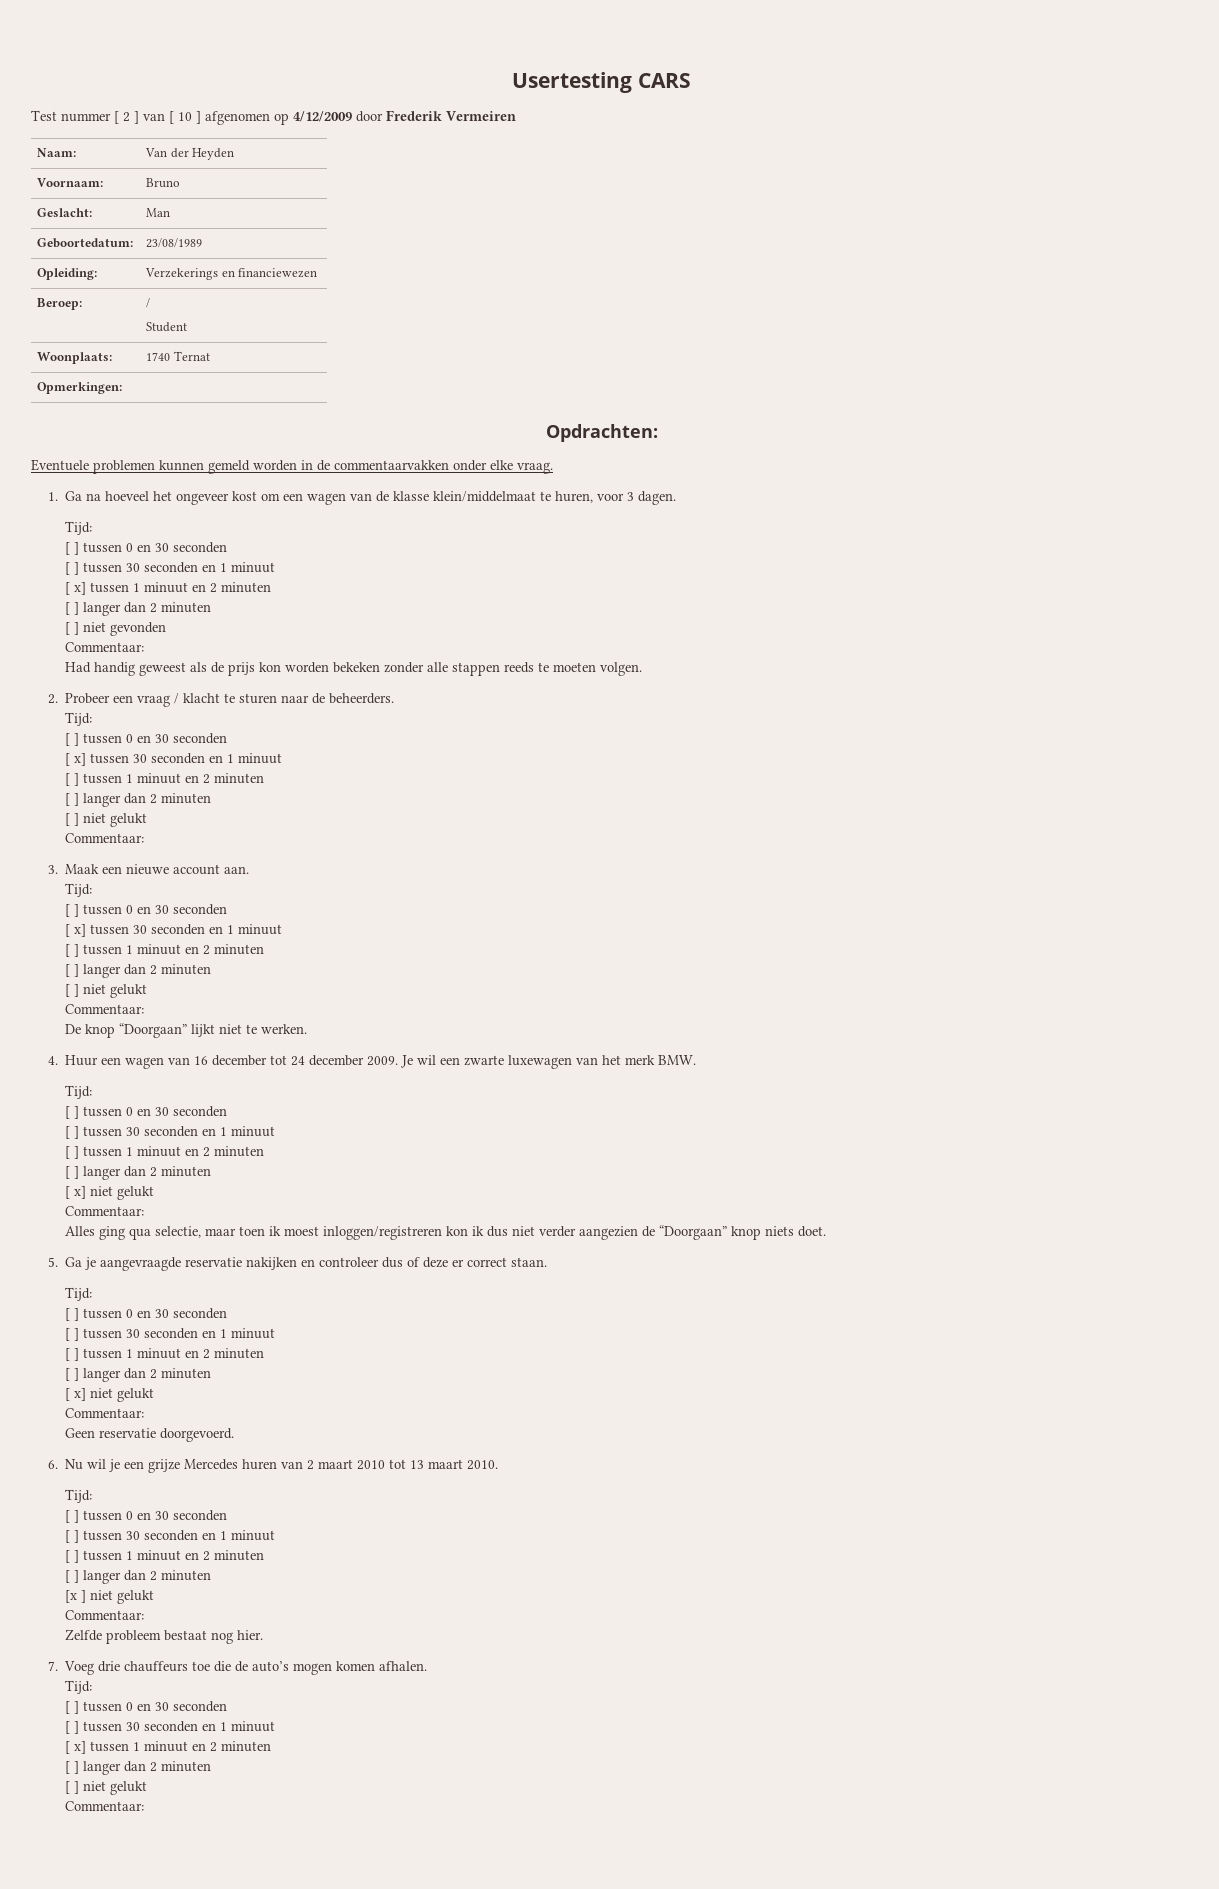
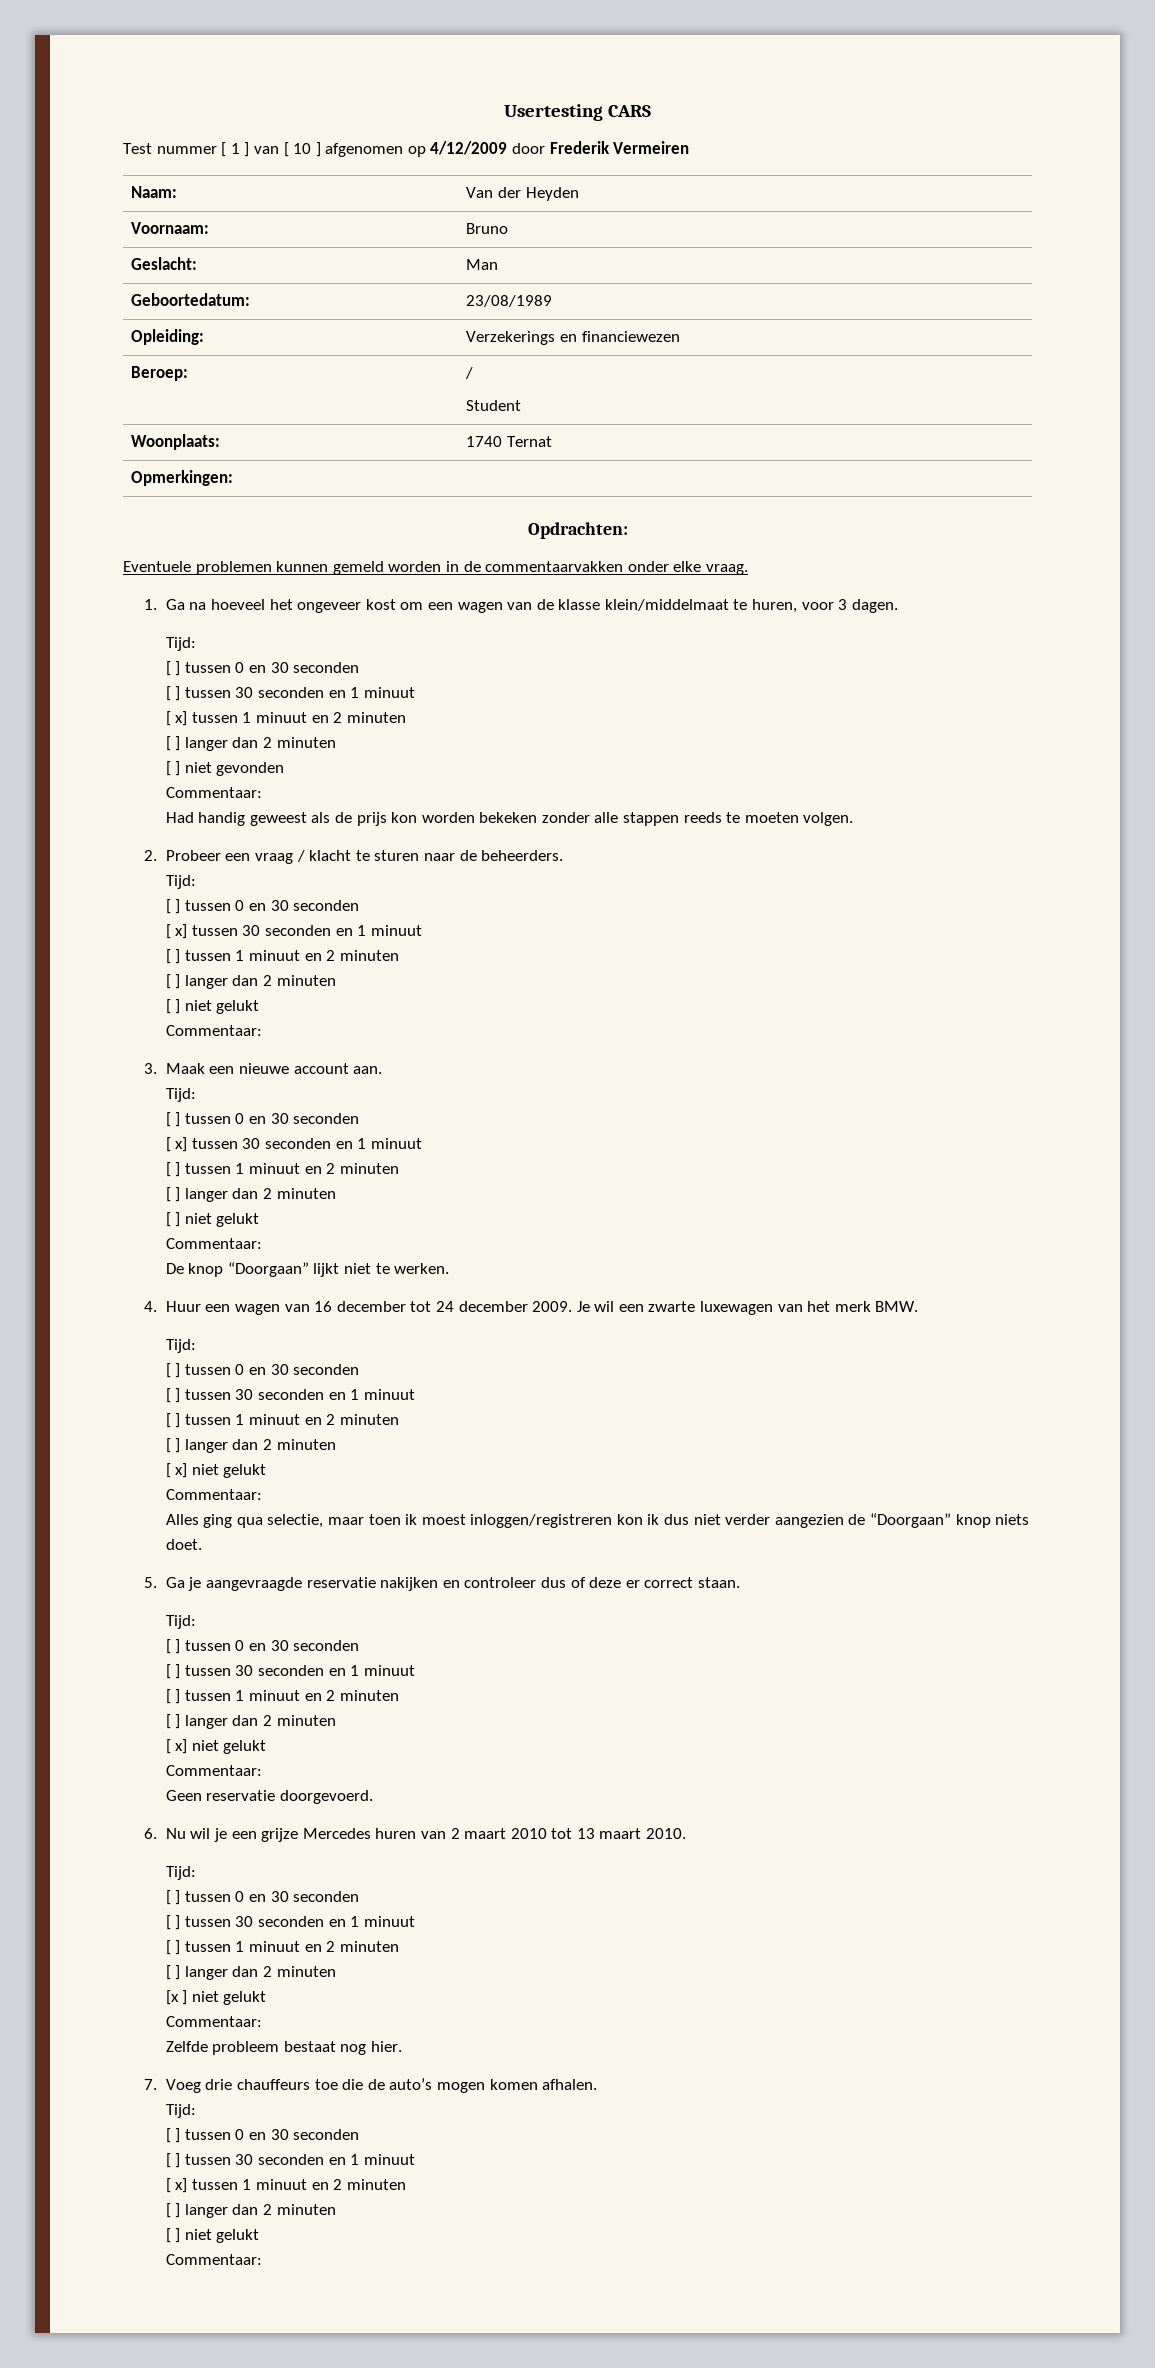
[123,112,130,122] 2 -> [230,143,240,154] 1

